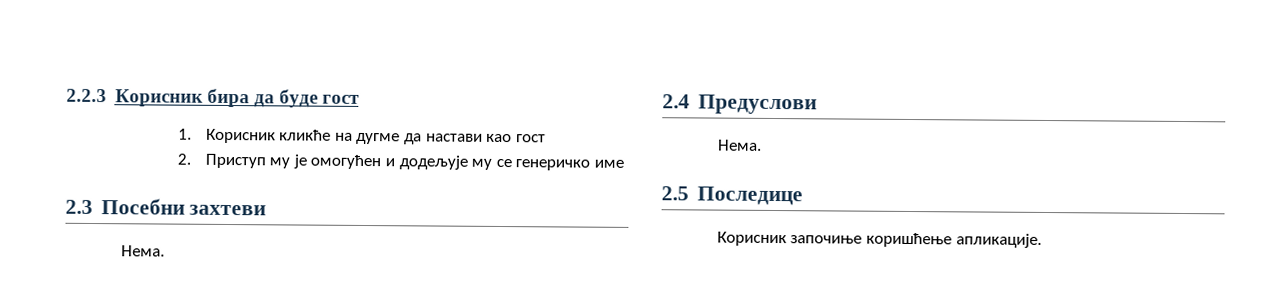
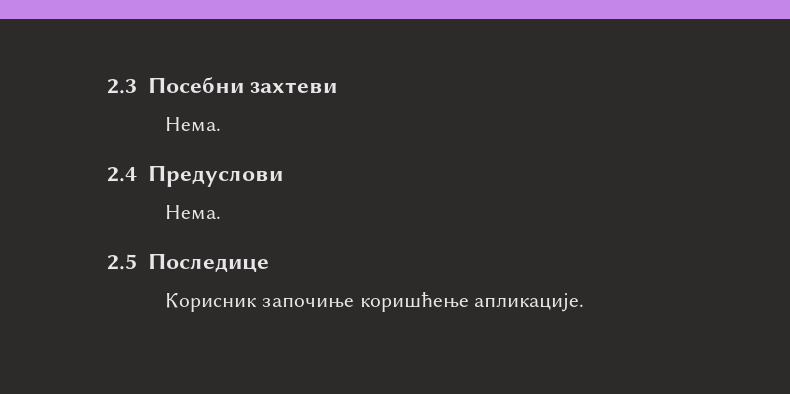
[66,88,361,108] [177,128,546,145] [176,153,624,171] 2.2.3 Корисник бира да буде гост // 1. Корисник кликће на дугме да настави као гост // 2. Приступ му је омогућен и додељује му се генеричко име // -> (107, 86) none

